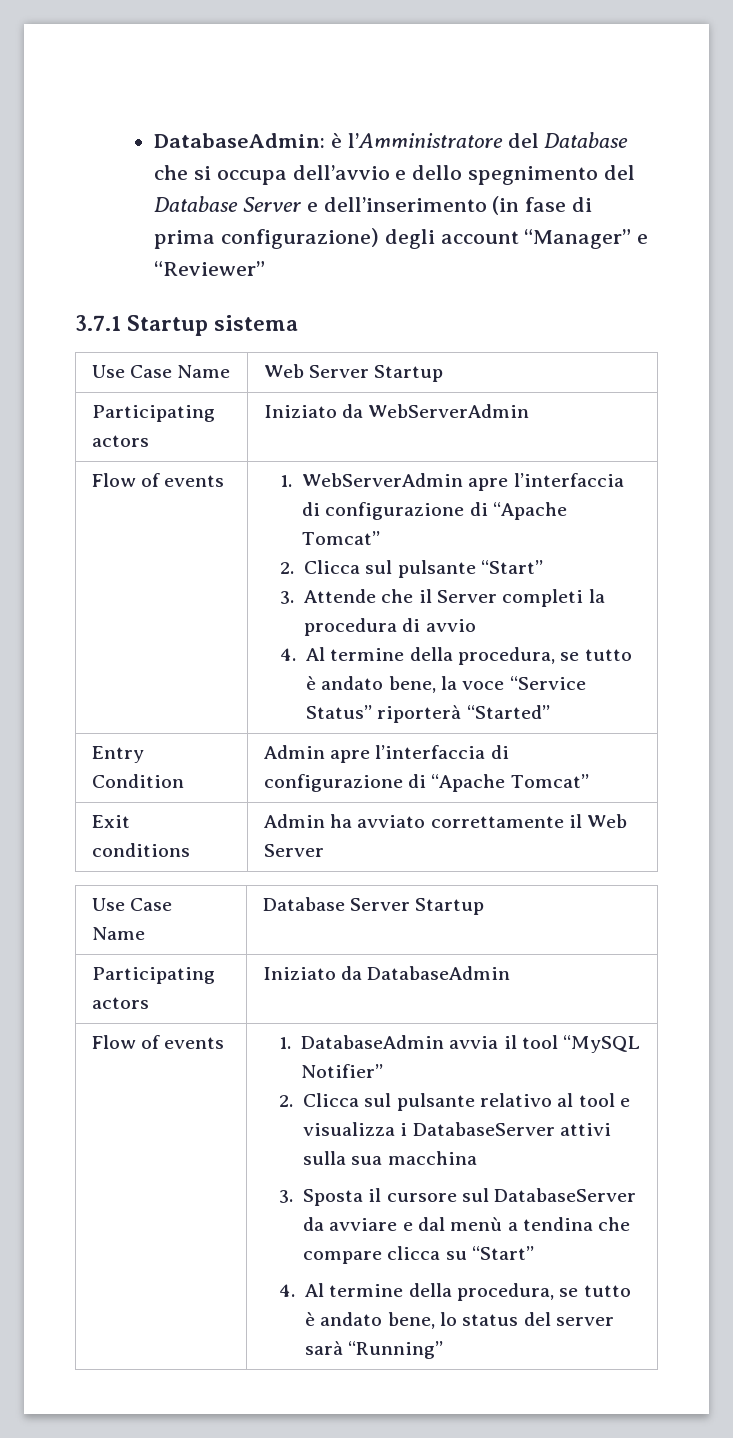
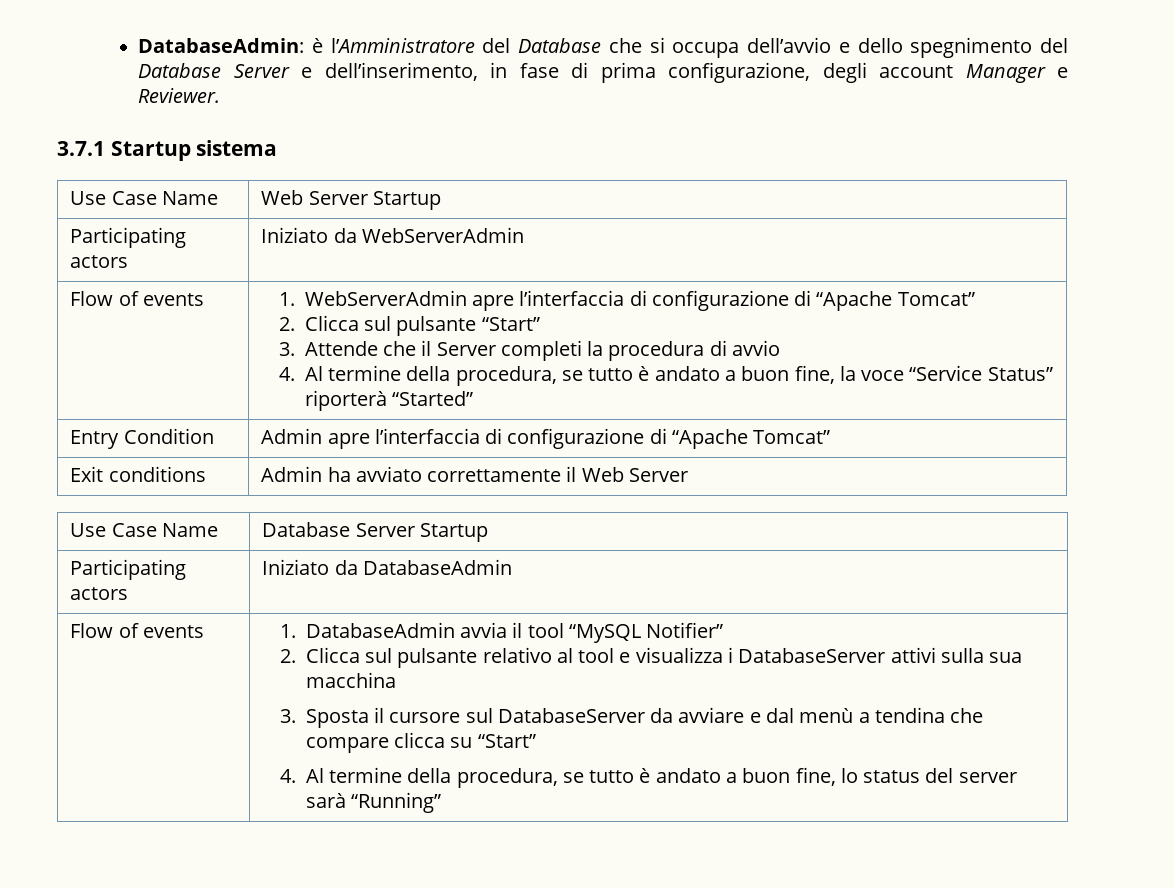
[323,196,520,215] dell’inserimento (in -> [324,62,508,81] dell’inserimento, in
[220,228,379,249] configurazione) -> [668,62,811,83] configurazione,
[524,229,649,249] [154,261,266,276] “Manager” e “Reviewer” -> [965,64,1068,83] [138,88,221,103] Manager e Reviewer.
[388,676,436,693] bene, -> [724,365,835,384] a buon fine,
[387,1312,435,1329] bene, -> [725,767,836,786] a buon fine,

